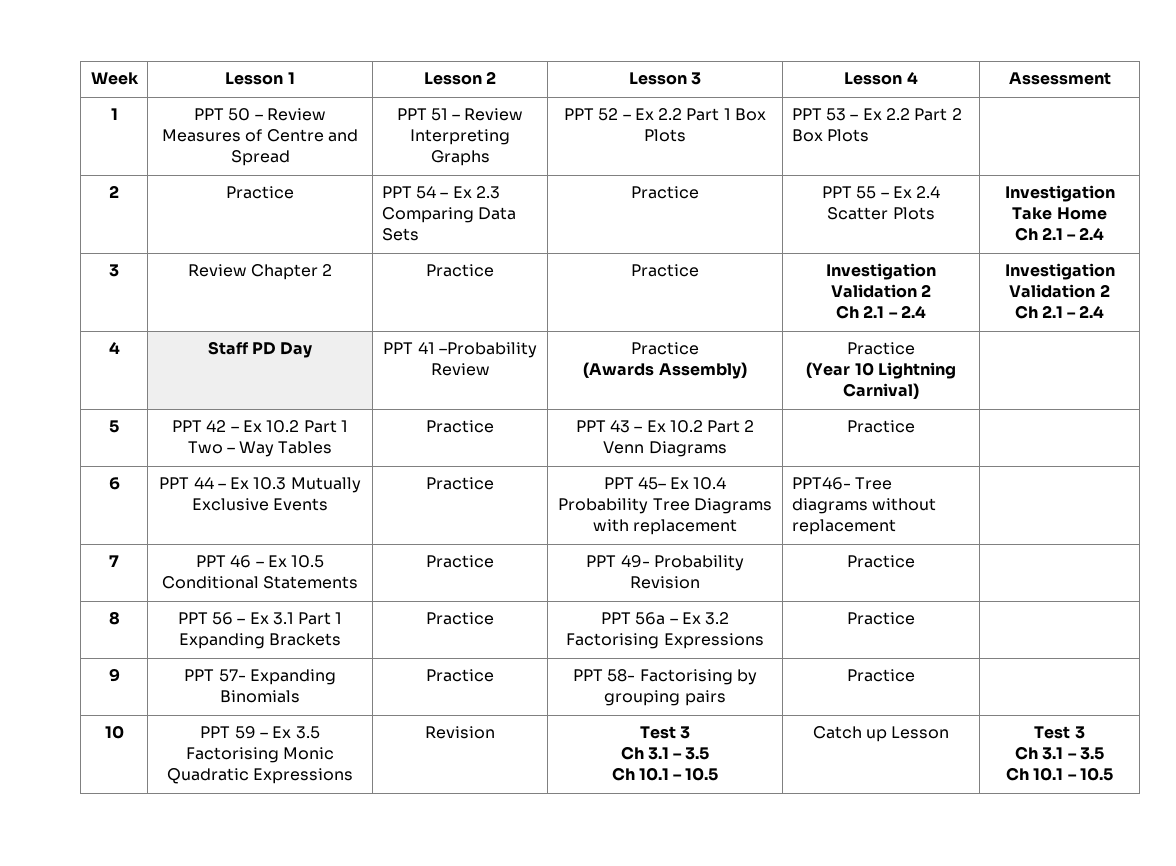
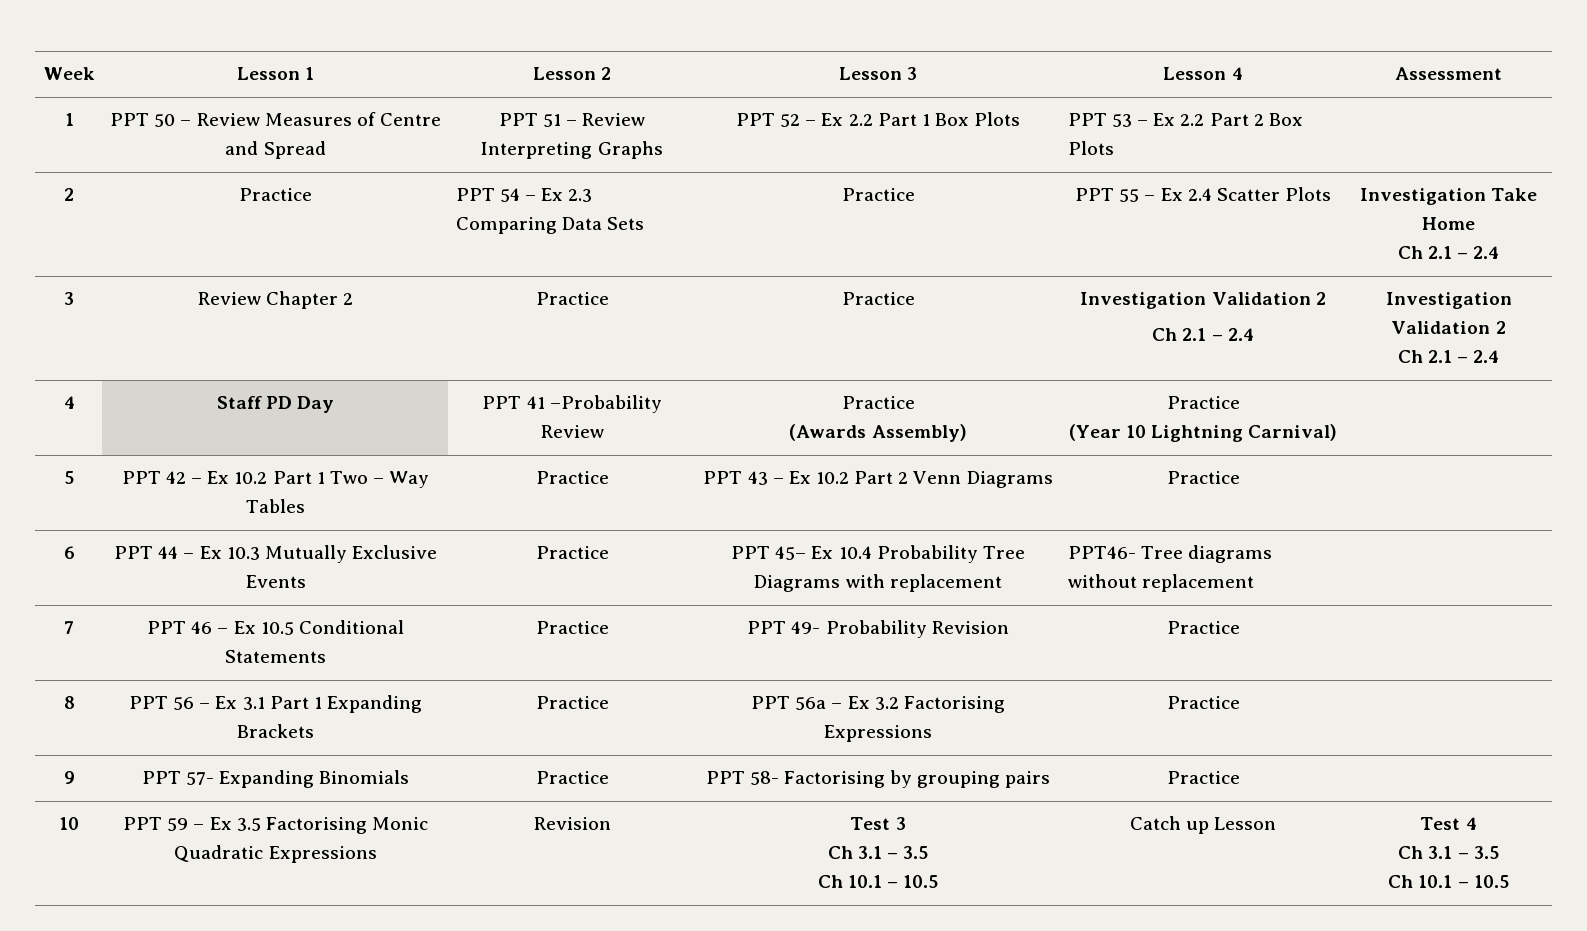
[1074,726,1085,739] 3 -> [1465,817,1477,830] 4

